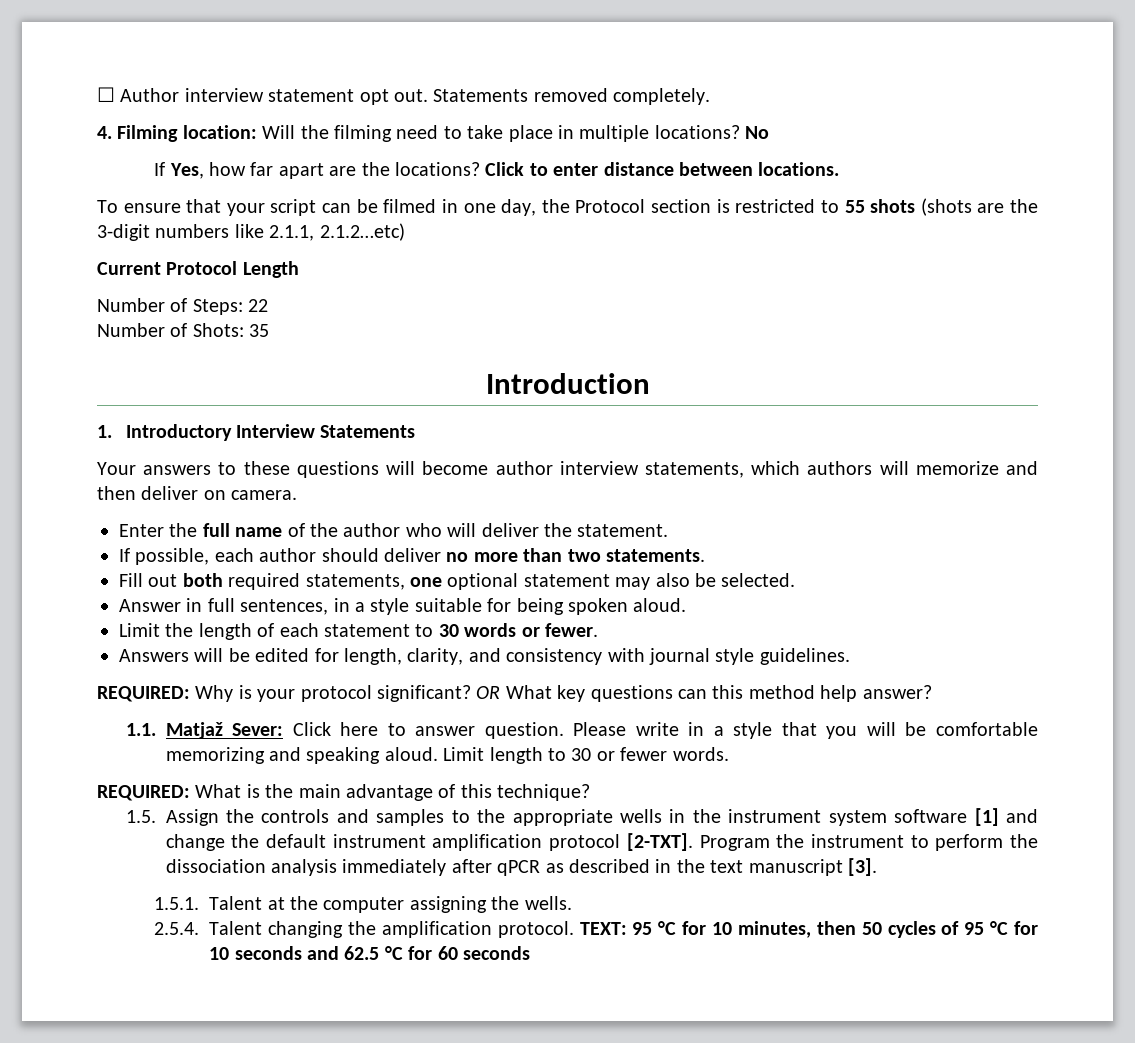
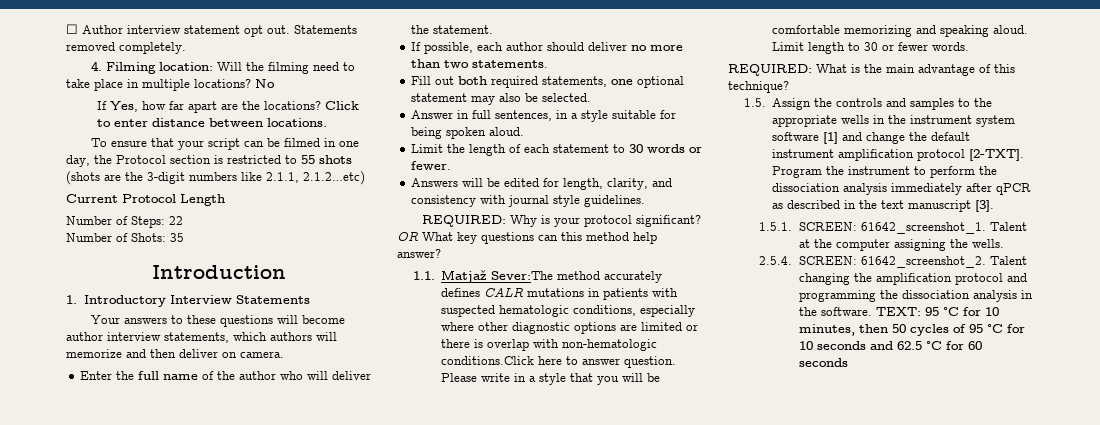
[232,722,331,736] Sever: Click -> [491,271,663,283] [441,287,679,300] [441,305,696,317] [441,322,699,334] [441,339,658,351] [441,356,535,365] Sever:The method accurately defines CALR mutations in patients with suspected hematologic conditions, especially where other diagnostic options are limited or there is overlap with non-hematologic conditions.Click
(200, 903) none -> [798,222,986,234] SCREEN: 61642_screenshot_1.
(200, 928) none -> [798,256,986,268] SCREEN: 61642_screenshot_2.
[497,921,574,938] protocol. -> [954,273,1027,285] [798,290,1033,302] [798,307,872,316] protocol and programming the dissociation analysis in the software.

